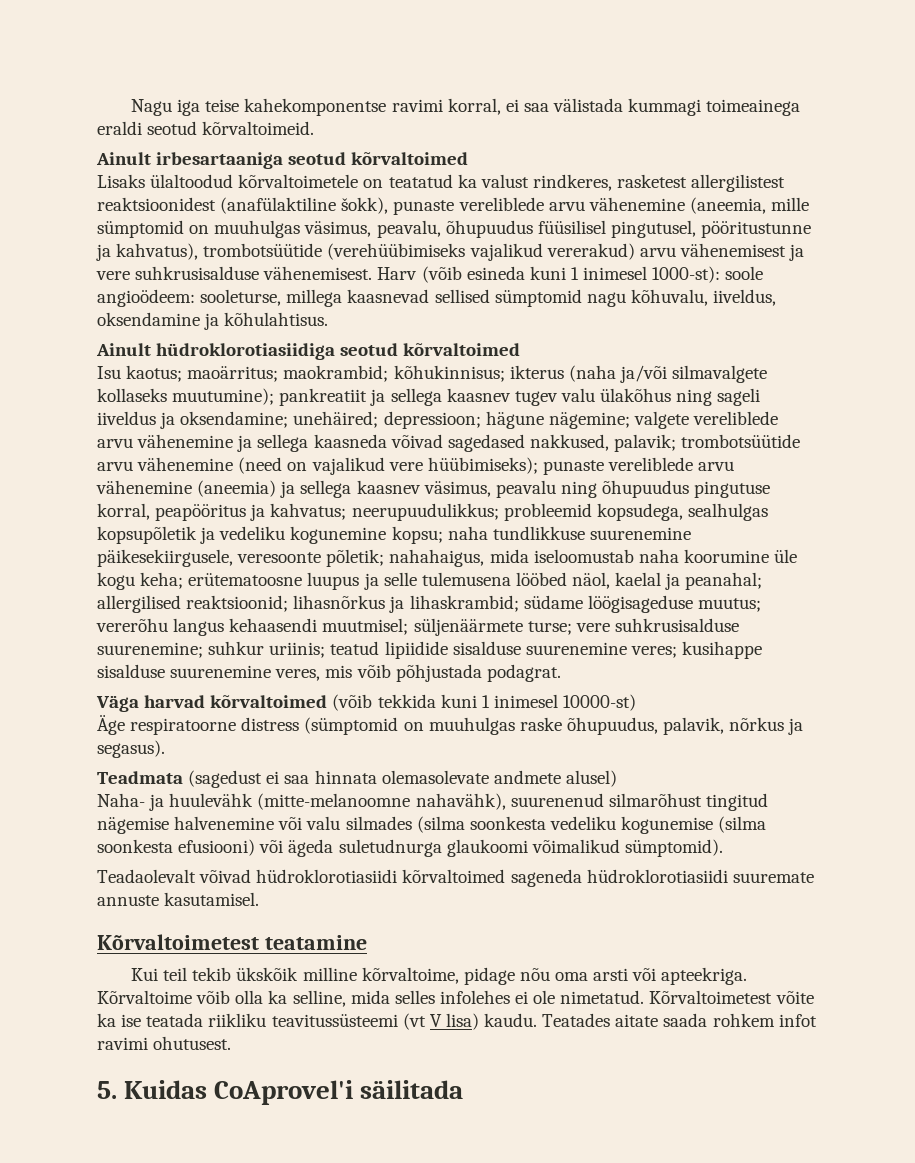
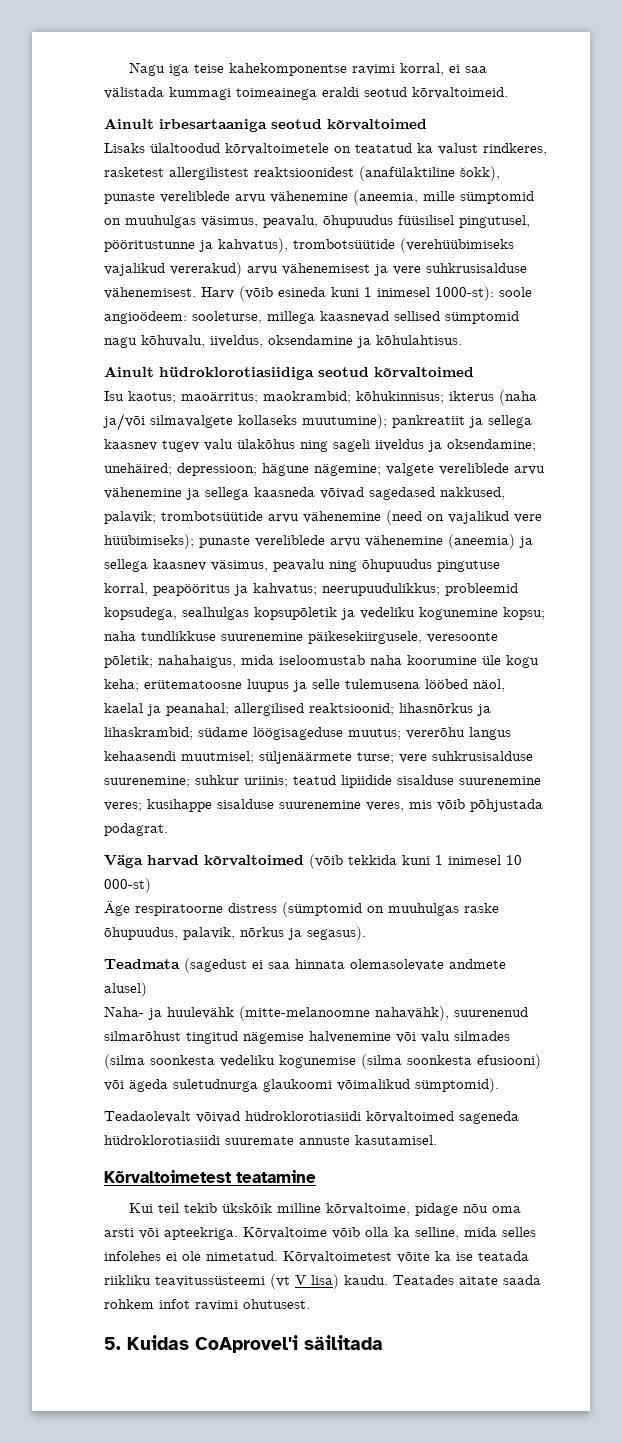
[563,694,637,711] 10000-st) -> [506,855,522,865] [104,878,151,893] 10 000-st)

